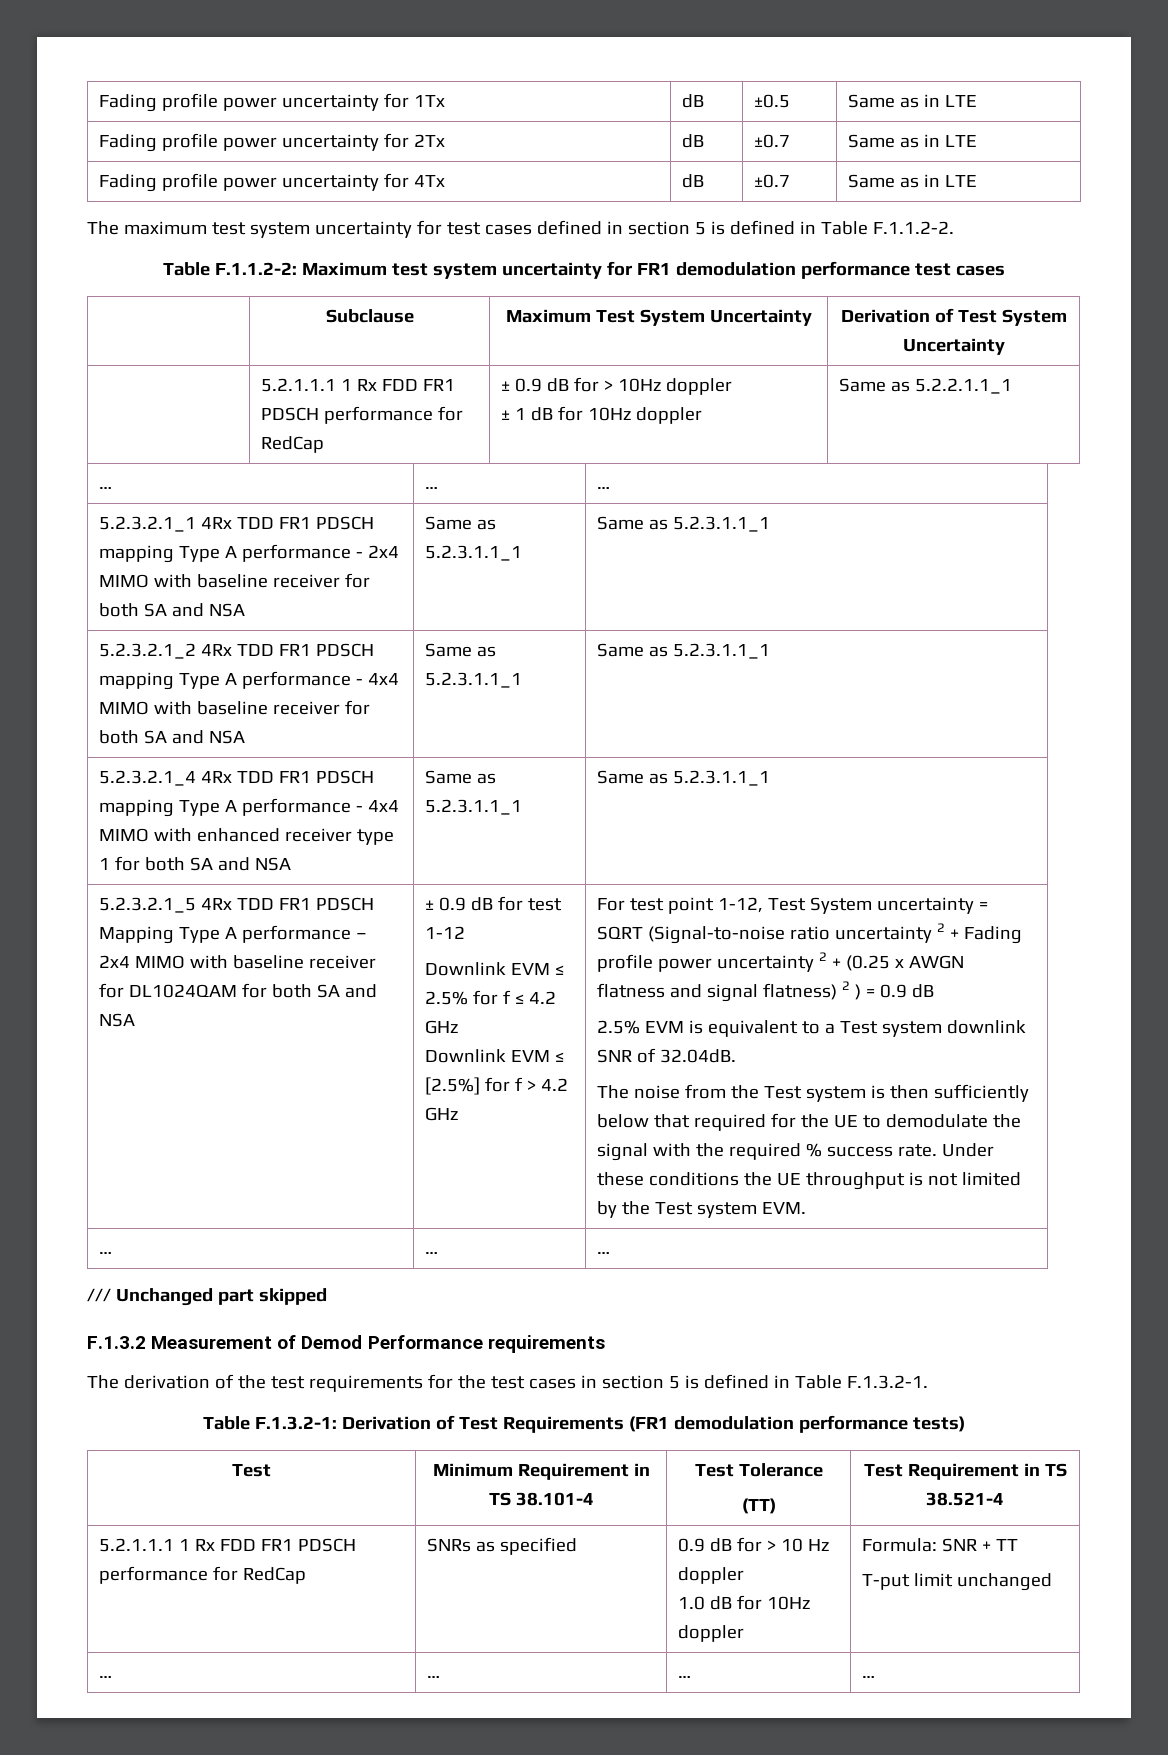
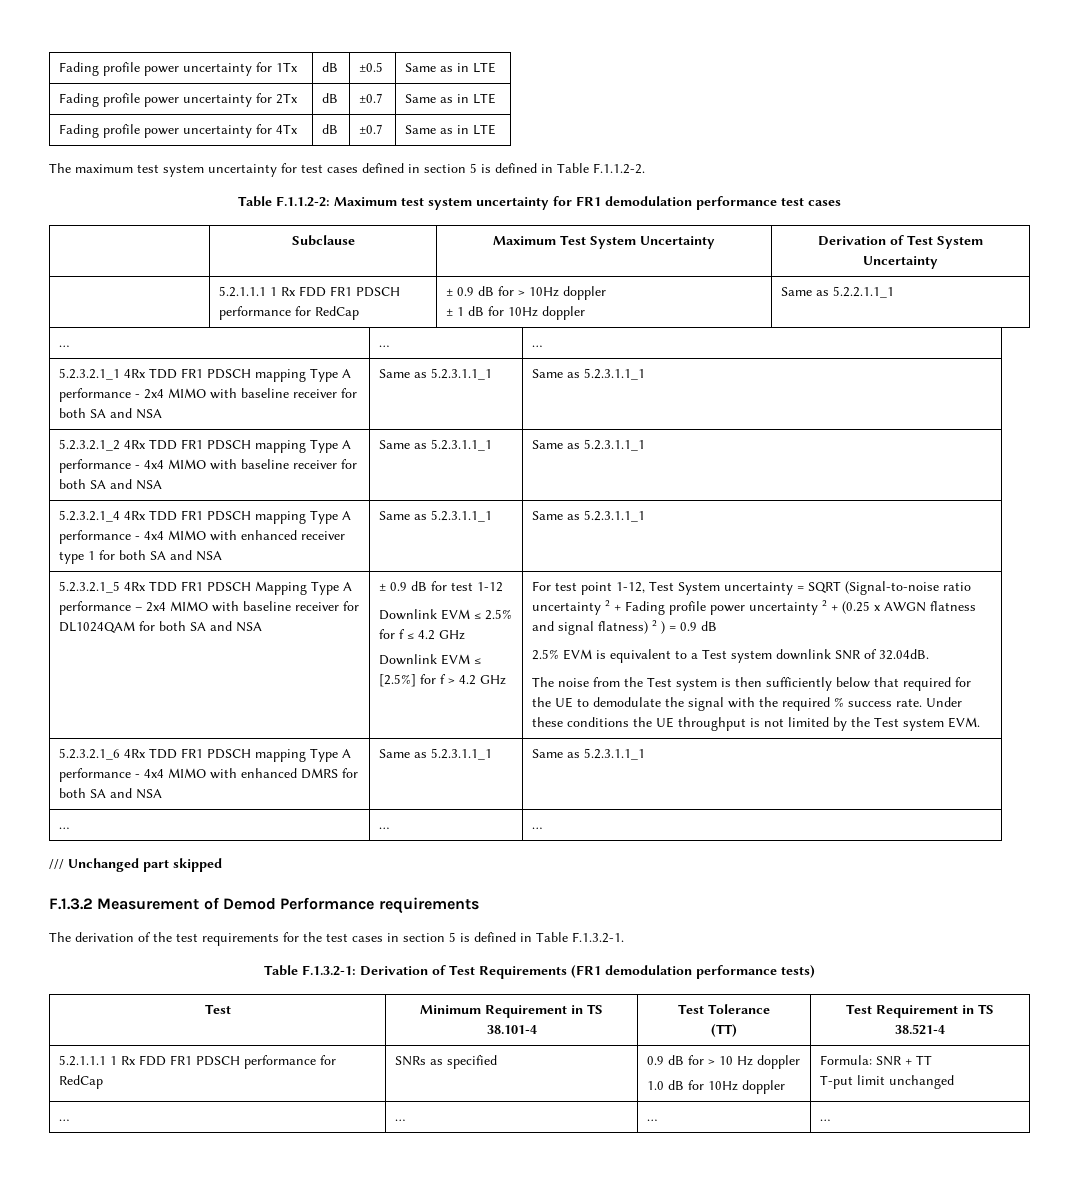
(806, 1208) none -> [59,748,352,762] [59,768,359,782] [59,788,163,799] [379,748,493,760] [532,748,646,760] // 5.2.3.2.1_6 4Rx TDD FR1 PDSCH mapping Type A performance - 4x4 MIMO with enhanced DMRS for both SA and NSA | Same as 5.2.3.1.1_1 | Same as 5.2.3.1.1_1

